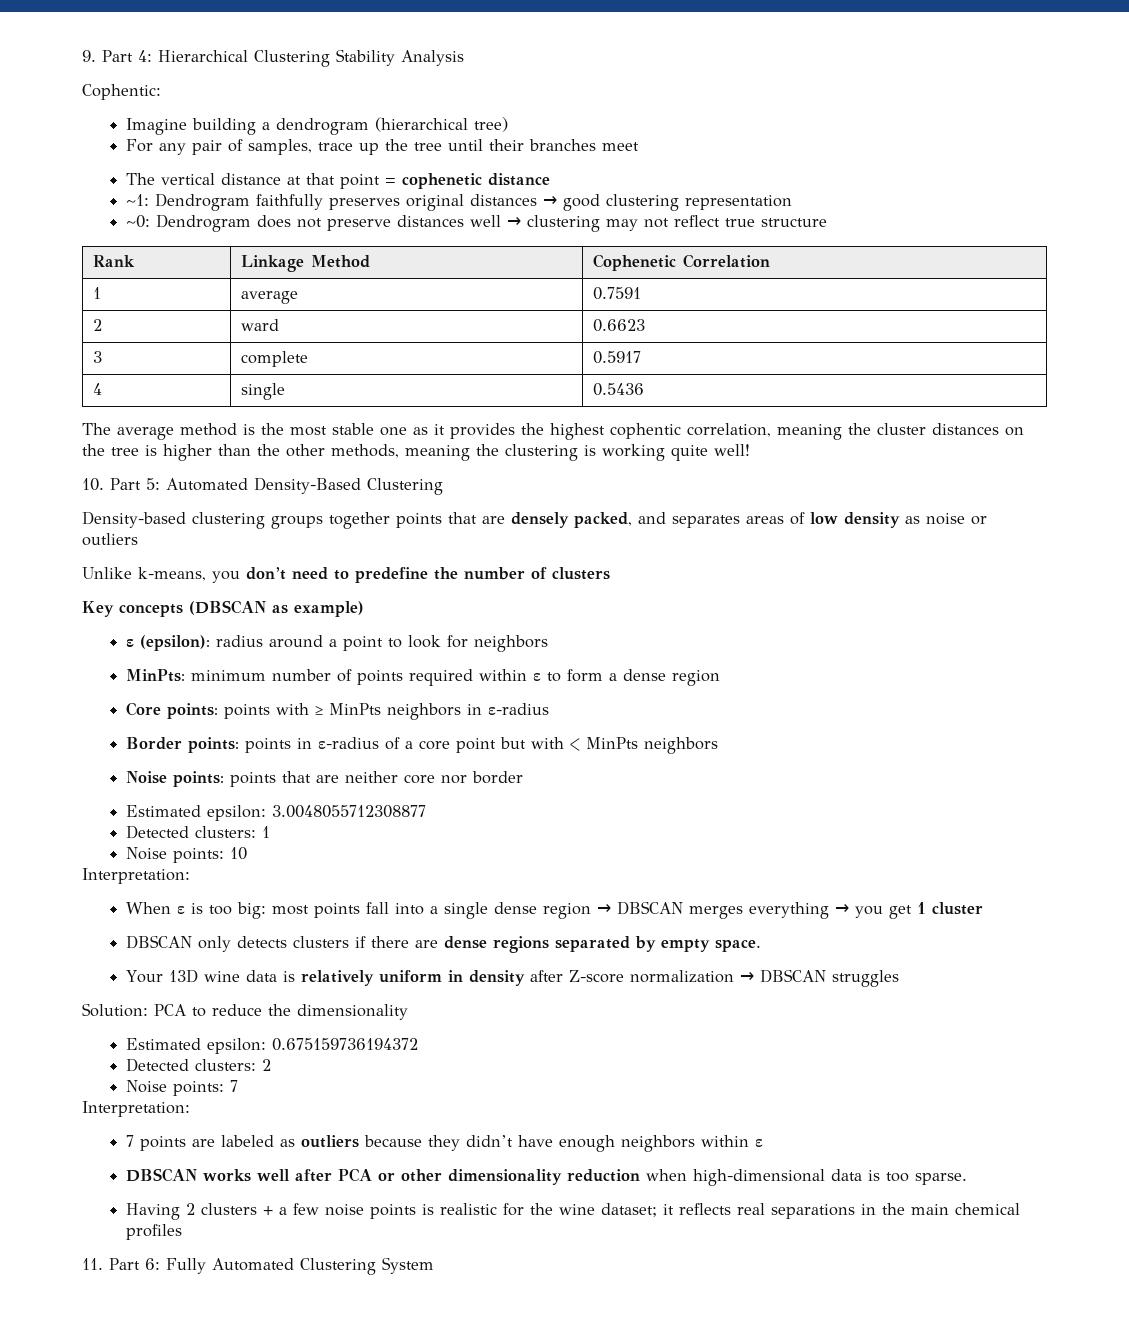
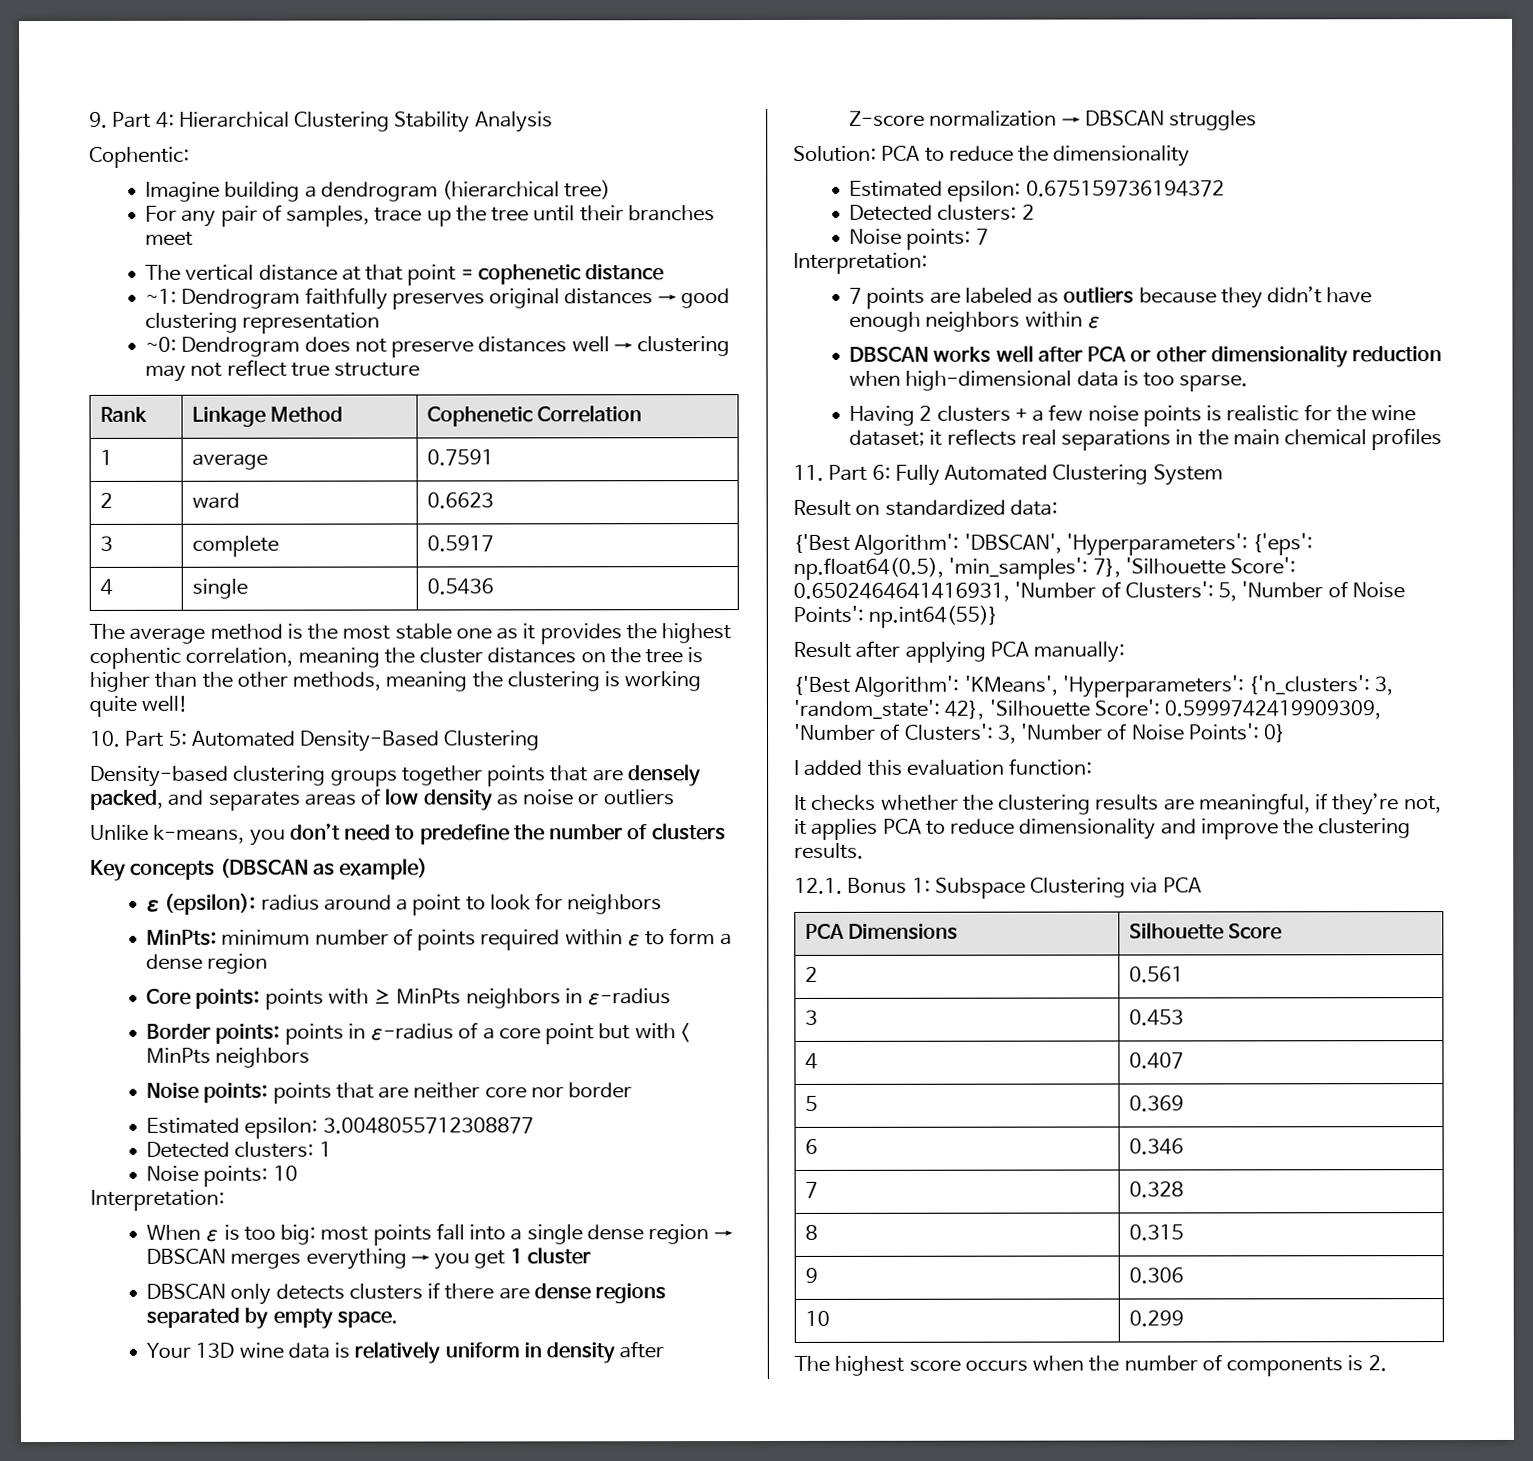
(434, 1265) none -> [793,499,1058,516] [793,533,1314,556] [793,557,1297,580] [793,581,1405,602] [793,605,999,628] [793,640,1126,663] [793,675,1394,698] [793,699,1382,720] [793,723,1287,744] [794,758,1094,776] [794,793,1442,816] [794,818,1412,840] [794,842,864,859] [794,877,1202,899] [805,923,959,940] [1129,922,1283,940] [805,966,819,982] [1129,966,1185,983] [805,1009,819,1025] [1129,1009,1185,1026] [805,1052,819,1069] [1129,1052,1185,1069] [805,1095,819,1111] [1129,1095,1185,1112] [805,1138,819,1154] [1129,1138,1185,1155] [805,1181,819,1198] [1129,1181,1185,1198] [805,1224,819,1240] [1129,1224,1185,1241] [805,1267,819,1283] [1129,1267,1185,1284] [805,1310,831,1326] [1129,1310,1185,1327] [794,1354,1387,1377] // Result on standardized data: // {'Best Algorithm': 'DBSCAN', 'Hyperparameters': {'eps': np.float64(0.5), 'min_samples': 7}, 'Silhouette Score': 0.6502464641416931, 'Number of Clusters': 5, 'Number of Noise Points': np.int64(55)} // Result after applying PCA manually: // {'Best Algorithm': 'KMeans', 'Hyperparameters': {'n_clusters': 3, 'random_state': 42}, 'Silhouette Score': 0.5999742419909309, 'Number of Clusters': 3, 'Number of Noise Points': 0} // I added this evaluation function: // It checks whether the clustering results are meaningful, if they’re not, it applies PCA to reduce dimensionality and improve the clustering results. // 12.1. Bonus 1: Subspace Clustering via PCA // PCA Dimensions | Silhouette Score // 2 | 0.561 // 3 | 0.453 // 4 | 0.407 // 5 | 0.369 // 6 | 0.346 // 7 | 0.328 // 8 | 0.315 // 9 | 0.306 // 10 | 0.299 // The highest score occurs when the number of components is 2.

